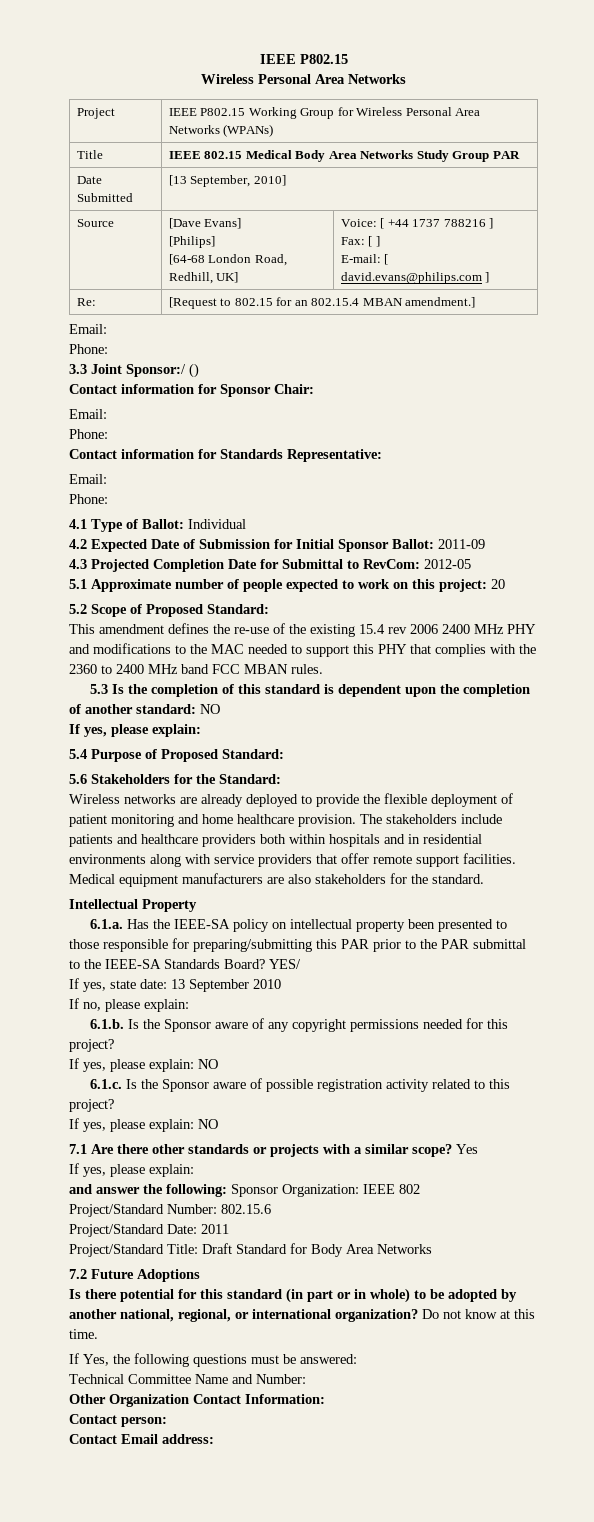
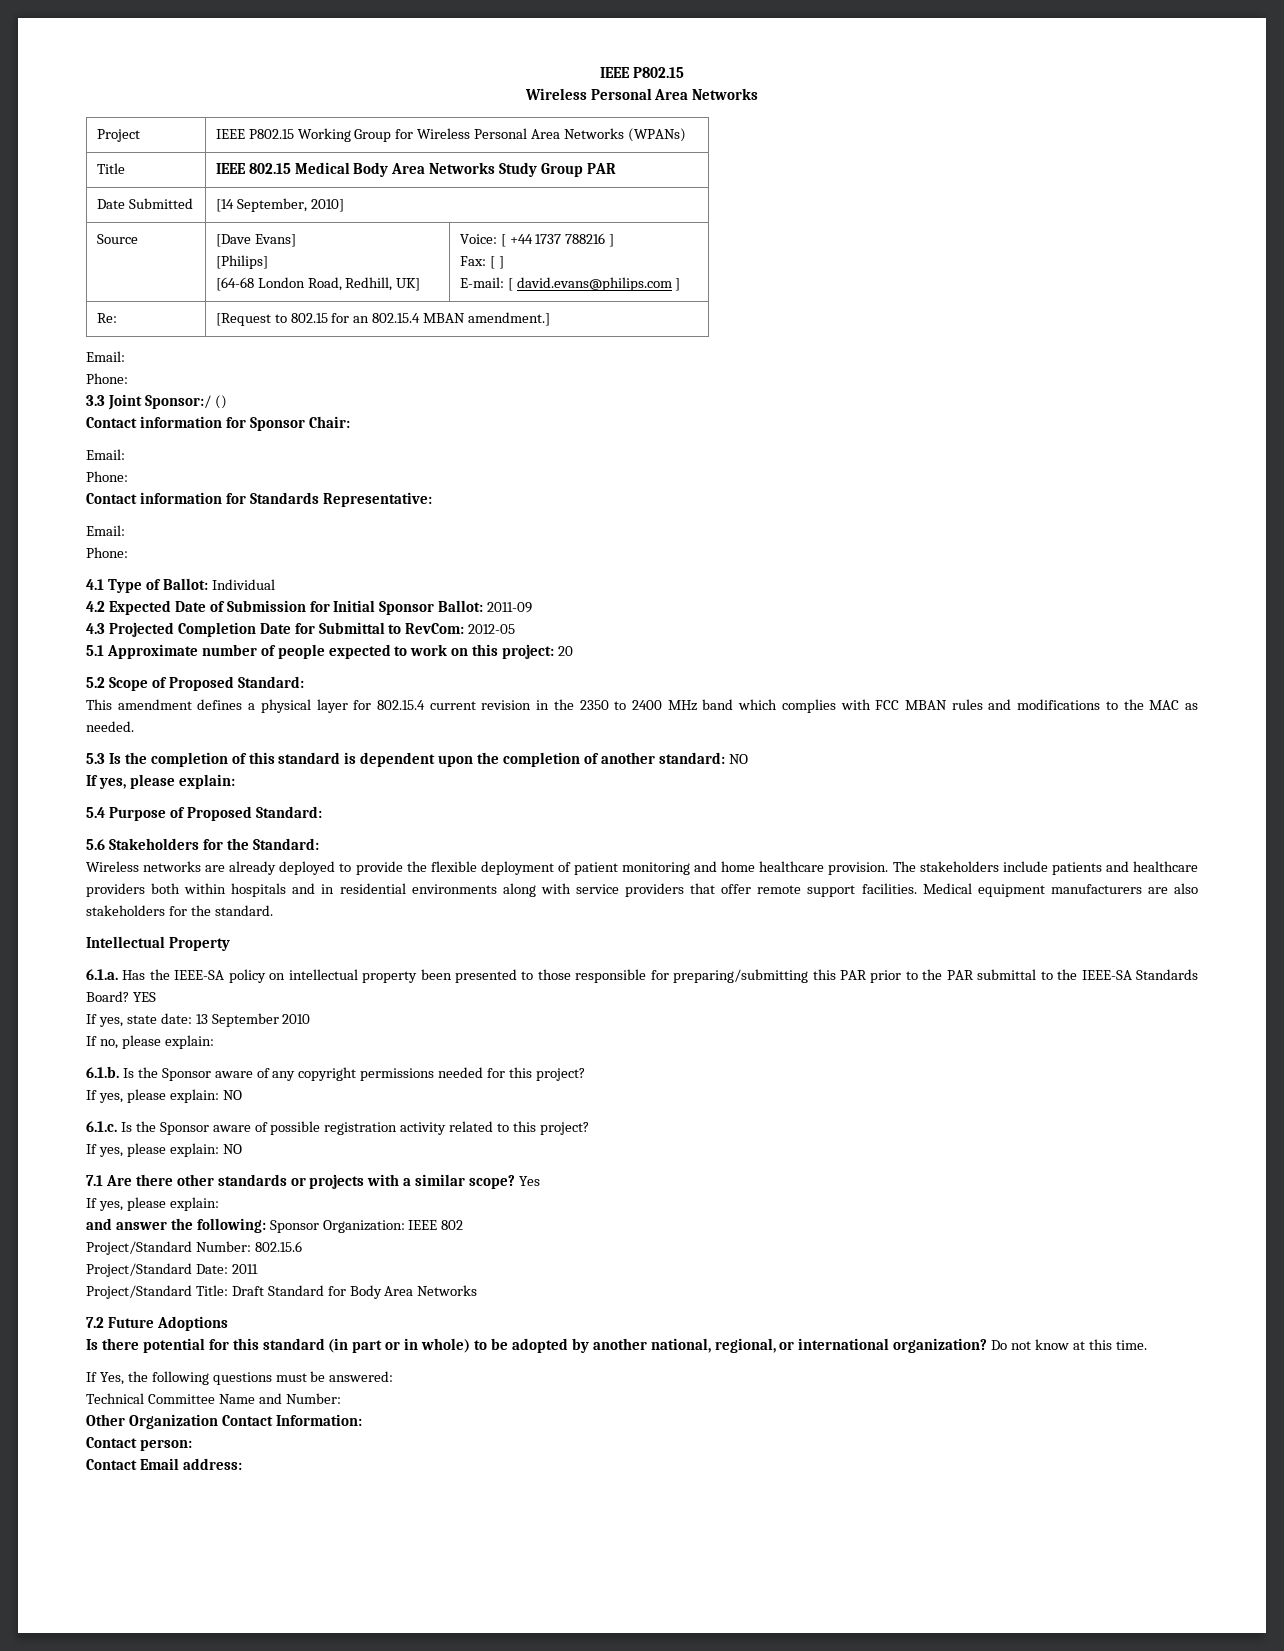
[168,175,187,186] [13 -> [215,199,234,212] [14
[213,623,536,637] the re-use of the existing 15.4 rev 2006 2400 MHz PHY -> [248,699,983,713] a physical layer for 802.15.4 current revision in the 2350 to 2400 MHz band which complies with FCC MBAN rules
[248,644,536,657] [69,664,323,674] needed to support this PHY that complies with the 2360 to 2400 MHz band FCC MBAN rules. -> [1184,703,1198,710] [86,721,134,732] as needed.
[269,959,301,969] YES/ -> [132,992,156,1002] YES

